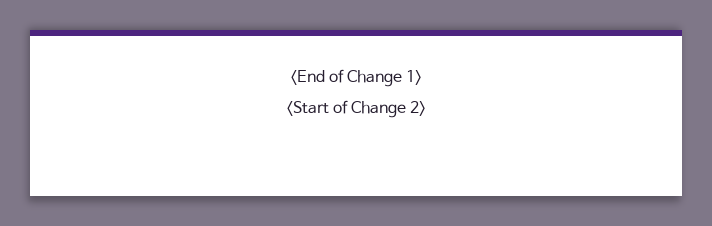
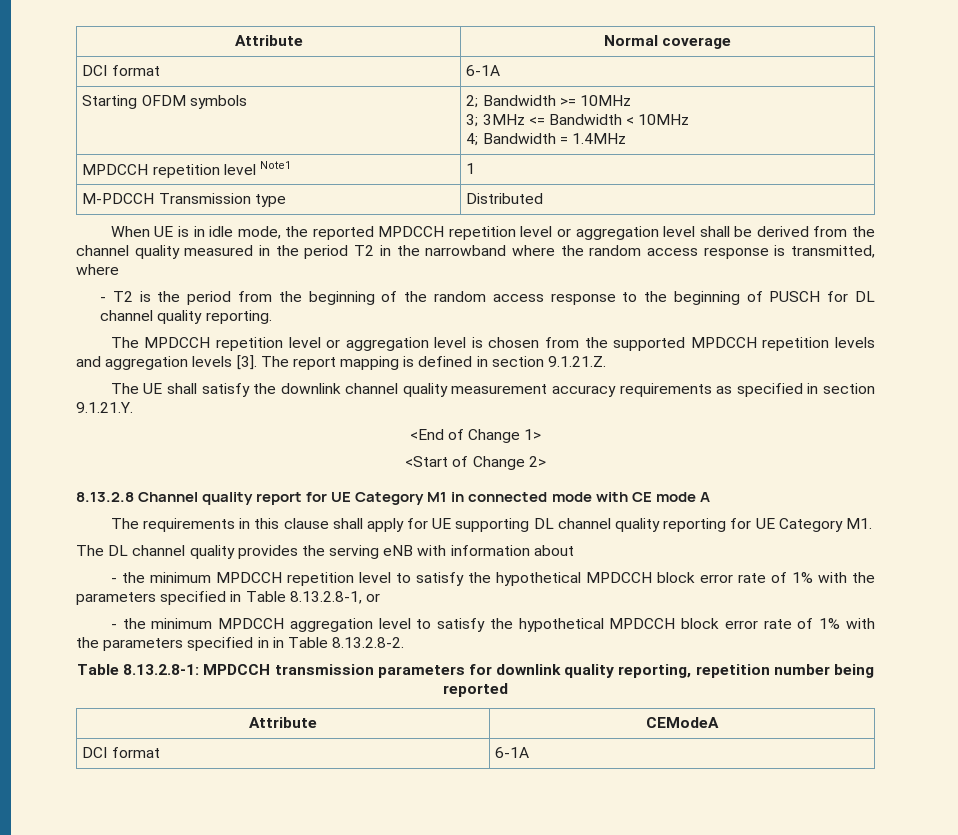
(289, 77) none -> [234,35,303,46] [603,35,732,49] [82,65,160,76] [466,65,501,76] [82,95,247,109] [466,95,632,108] [466,114,690,127] [466,133,627,146] [82,161,292,178] [466,163,476,174] [82,193,286,207] [466,193,544,204] [110,226,875,240] [76,245,875,259] [76,264,119,275] [100,291,876,305] [100,310,272,324] [110,337,875,351] [76,355,607,370] [110,383,875,397] [76,402,133,413] Attribute | Normal coverage // DCI format | 6-1A // Starting OFDM symbols | 2; Bandwidth >= 10MHz // 3; 3MHz <= Bandwidth < 10MHz // 4; Bandwidth = 1.4MHz // MPDCCH repetition level Note1 | 1 // M-PDCCH Transmission type | Distributed // When UE is in idle mode, the reported MPDCCH repetition level or aggregation level shall be derived from the channel quality measured in the period T2 in the narrowband where the random access response is transmitted, where // - T2 is the period from the beginning of the random access response to the beginning of PUSCH for DL channel quality reporting. // The MPDCCH repetition level or aggregation level is chosen from the supported MPDCCH repetition levels and aggregation levels [3]. The report mapping is defined in section 9.1.21.Z. // The UE shall satisfy the downlink channel quality measurement accuracy requirements as specified in section 9.1.21.Y. //
(427, 108) none -> [76,492,710,505] [110,518,872,532] [76,545,574,559] [110,572,876,586] [76,591,380,605] [110,618,875,632] [76,637,405,651] [76,664,875,678] [443,683,508,697] [249,717,317,728] [646,717,719,728] [82,747,160,758] [495,747,530,758] // 8.13.2.8 Channel quality report for UE Category M1 in connected mode with CE mode A // The requirements in this clause shall apply for UE supporting DL channel quality reporting for UE Category M1. // The DL channel quality provides the serving eNB with information about // - the minimum MPDCCH repetition level to satisfy the hypothetical MPDCCH block error rate of 1% with the parameters specified in Table 8.13.2.8-1, or // - the minimum MPDCCH aggregation level to satisfy the hypothetical MPDCCH block error rate of 1% with the parameters specified in in Table 8.13.2.8-2. // Table 8.13.2.8-1: MPDCCH transmission parameters for downlink quality reporting, repetition number being reported // Attribute | CEModeA // DCI format | 6-1A

